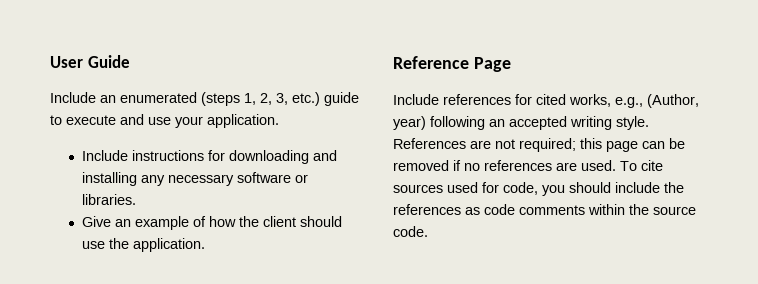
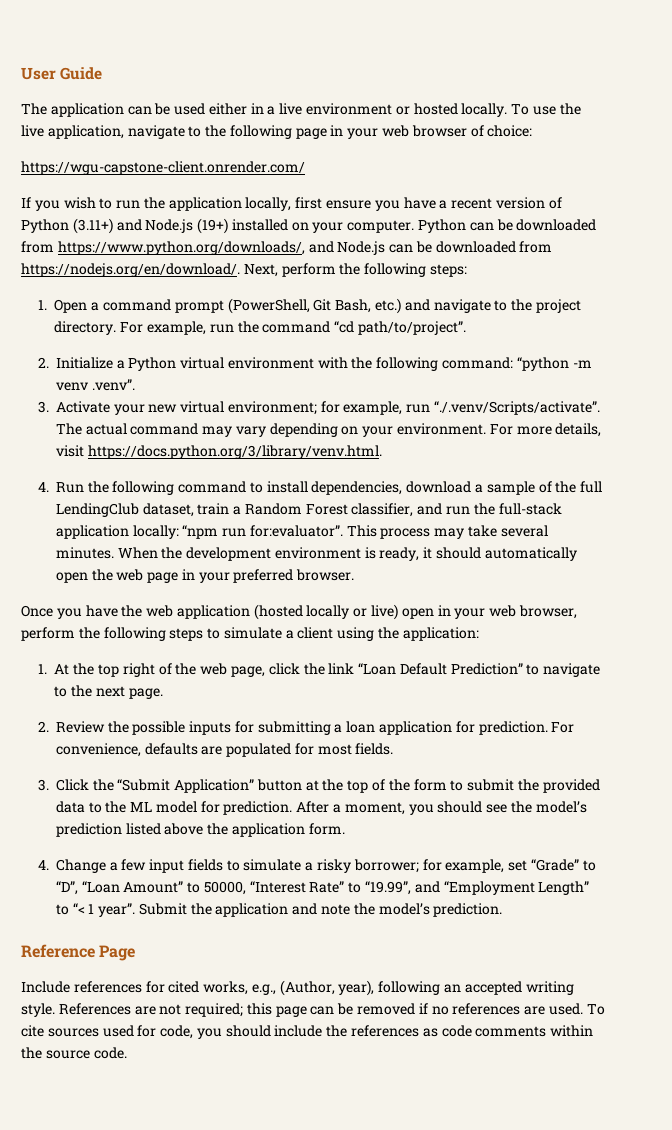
[50,92,359,106] [50,114,279,128] [82,150,338,164] [82,172,309,186] [82,194,137,205] [82,216,343,230] [82,238,206,252] Include an enumerated (steps 1, 2, 3, etc.) guide to execute and use your application. // Include instructions for downloading and installing any necessary software or libraries. // Give an example of how the client should use the application. -> [21,103,581,117] [21,125,533,139] [21,161,305,175] [21,197,562,211] [21,218,597,234] [21,241,553,255] [21,263,467,277] [37,298,581,314] [54,321,466,335] [37,357,592,371] [55,379,135,391] [37,401,600,415] [55,423,602,437] [55,445,382,459] [37,481,603,495] [55,503,562,517] [55,525,548,539] [55,547,577,561] [55,569,355,583] [21,604,577,620] [21,627,479,641] [37,663,601,677] [54,685,163,699] [37,721,575,735] [55,743,394,757] [37,779,600,793] [55,801,587,815] [55,823,345,837] [37,859,596,873] [55,881,590,895] [55,903,503,917] The application can be used either in a live environment or hosted locally. To use the live application, navigate to the following page in your web browser of choice: // https://wgu-capstone-client.onrender.com/ // If you wish to run the application locally, first ensure you have a recent version of Python (3.11+) and Node.js (19+) installed on your computer. Python can be downloaded from https://www.python.org/downloads/, and Node.js can be downloaded from https://nodejs.org/en/download/. Next, perform the following steps: // 1. Open a command prompt (PowerShell, Git Bash, etc.) and navigate to the project directory. For example, run the command “cd path/to/project”. // 2. Initialize a Python virtual environment with the following command: “python -m venv .venv”. // 3. Activate your new virtual environment; for example, run “./.venv/Scripts/activate”. The actual command may vary depending on your environment. For more details, visit https://docs.python.org/3/library/venv.html. // 4. Run the following command to install dependencies, download a sample of the full LendingClub dataset, train a Random Forest classifier, and run the full-stack application locally: “npm run for:evaluator”. This process may take several minutes. When the development environment is ready, it should automatically open the web page in your preferred browser. // Once you have the web application (hosted locally or live) open in your web browser, perform the following steps to simulate a client using the application: // 1. At the top right of the web page, click the link “Loan Default Prediction” to navigate to the next page. // 2. Review the possible inputs for submitting a loan application for prediction. For convenience, defaults are populated for most fields. // 3. Click the “Submit Application” button at the top of the form to submit the provided data to the ML model for prediction. After a moment, you should see the model’s prediction listed above the application form. // 4. Change a few input fields to simulate a risky borrower; for example, set “Grade” to “D”, “Loan Amount” to 50000, “Interest Rate” to “19.99”, and “Employment Length” to “< 1 year”. Submit the application and note the model’s prediction.
[393,116,426,130] year) -> [338,980,375,996] year),

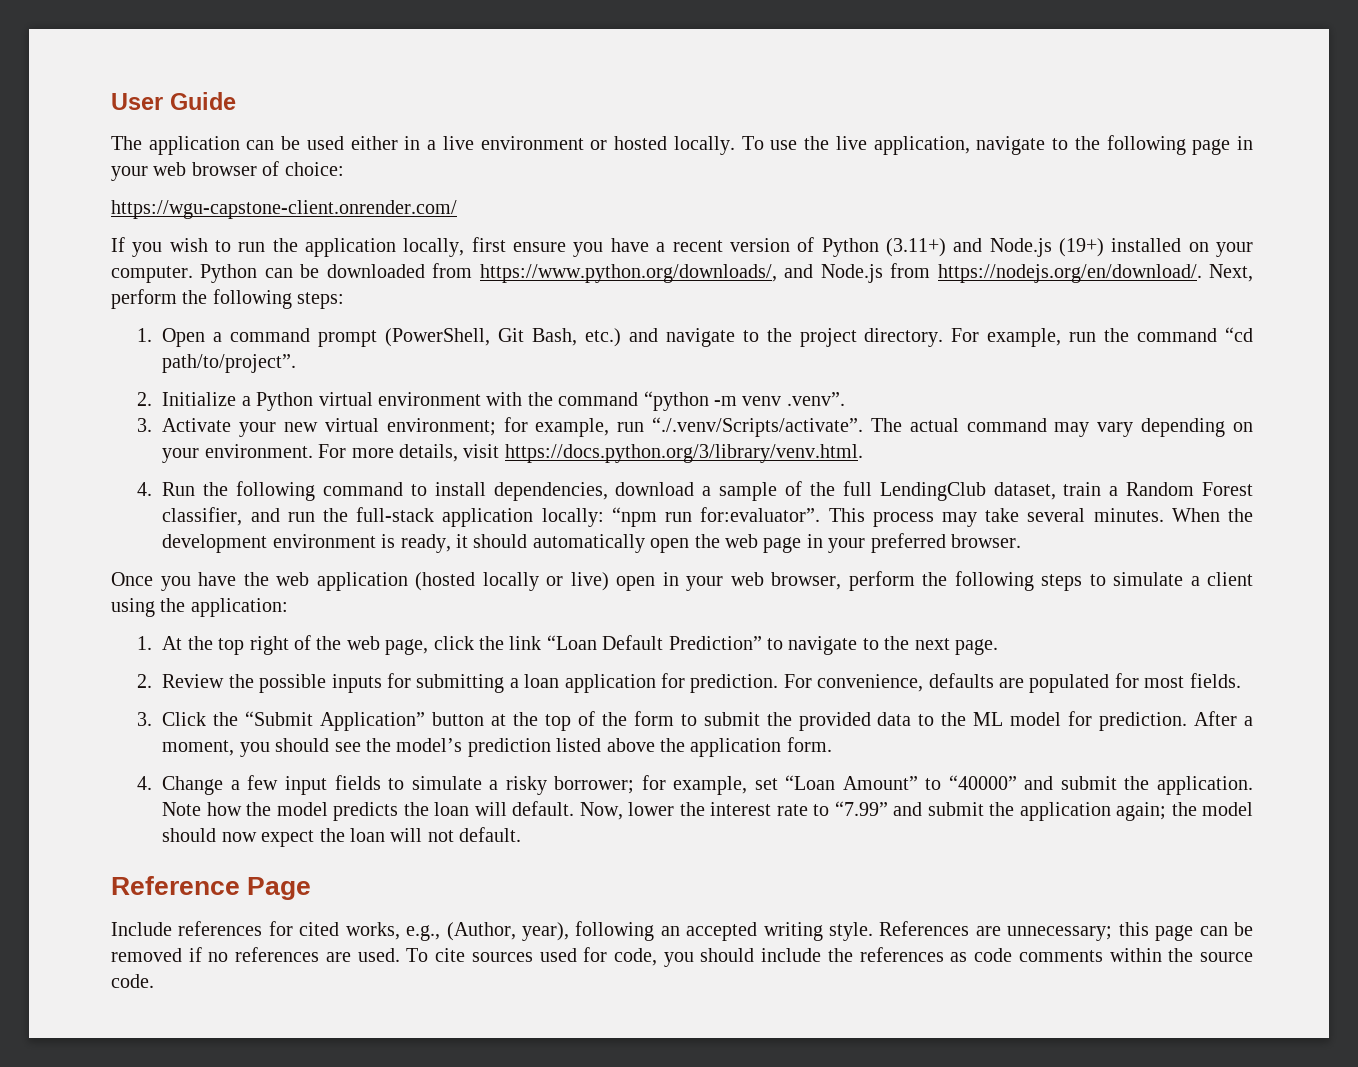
[389,241,516,253] can be downloaded -> (883, 273) none
[376,357,513,371] following command: -> [558,392,639,406] command
[530,859,596,871] [55,881,590,895] [55,903,503,917] “Grade” to “D”, “Loan Amount” to 50000, “Interest Rate” to “19.99”, and “Employment Length” to “< 1 year”. Submit the application and note the model’s prediction. -> [785,775,1254,795] [162,801,1254,821] [162,827,522,847] “Loan Amount” to “40000” and submit the application. Note how the model predicts the loan will default. Now, lower the interest rate to “7.99” and submit the application again; the model should now expect the loan will not default.
[159,1003,244,1017] not required; -> [1007,926,1113,941] unnecessary;

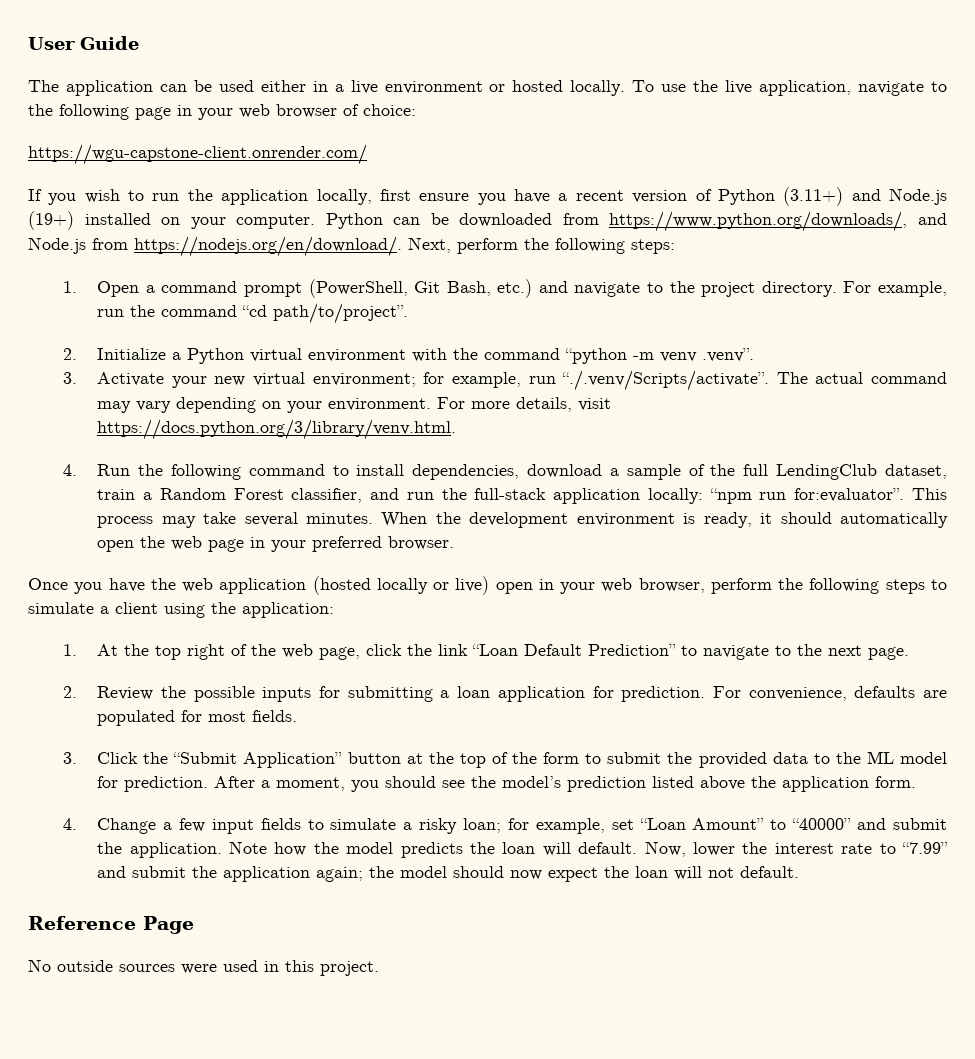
[554,776,635,794] borrower; -> [463,818,502,833] loan;
[111,921,1254,941] [111,947,1254,967] [111,974,154,988] Include references for cited works, e.g., (Author, year), following an accepted writing style. References are unnecessary; this page can be removed if no references are used. To cite sources used for code, you should include the references as code comments within the source code. -> [28,959,379,976] No outside sources were used in this project.

